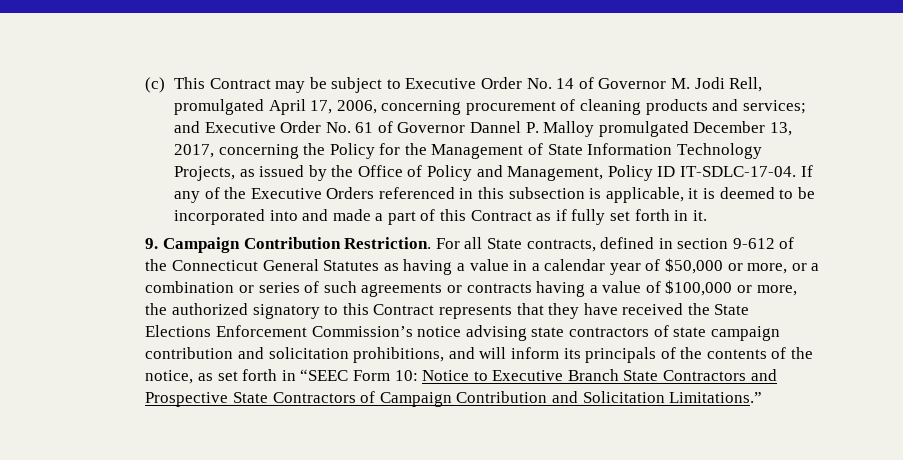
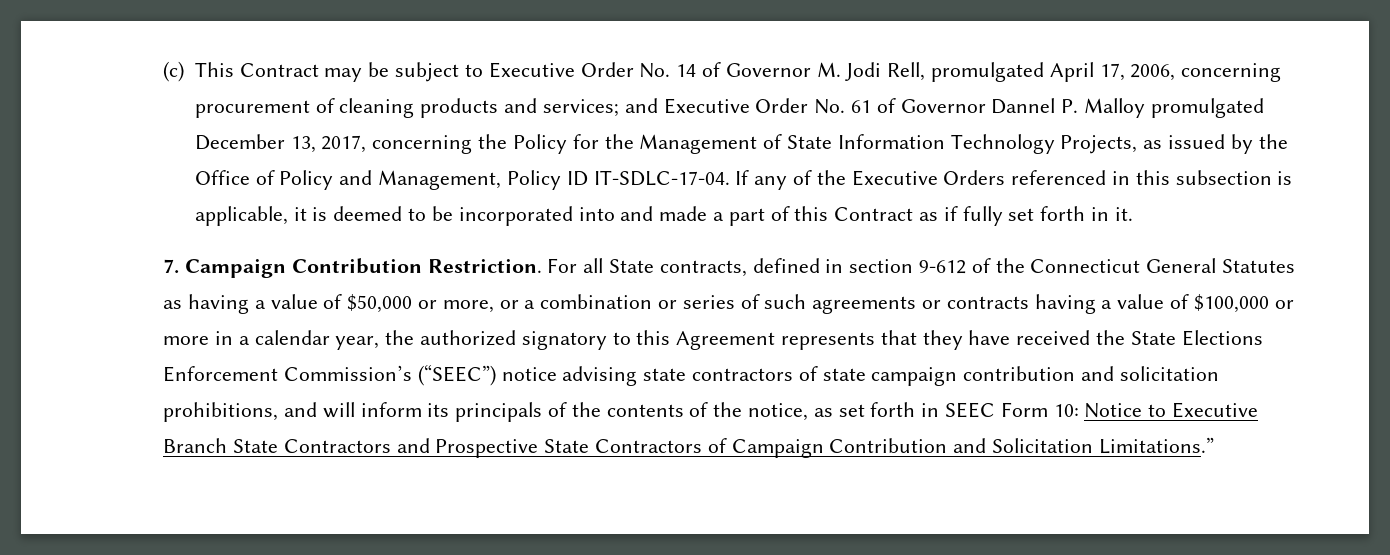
[145,238,159,249] 9. -> [163,259,180,274] 7.
[513,259,641,275] in a calendar year -> (318, 301) none
[756,285,797,296] more, -> [163,330,380,350] more in a calendar year,
[373,304,435,315] Contract -> [676,331,776,350] Agreement
(413, 331) none -> [417,364,496,386] (“SEEC”)
[300,369,349,381] “SEEC -> [944,402,995,418] SEEC

